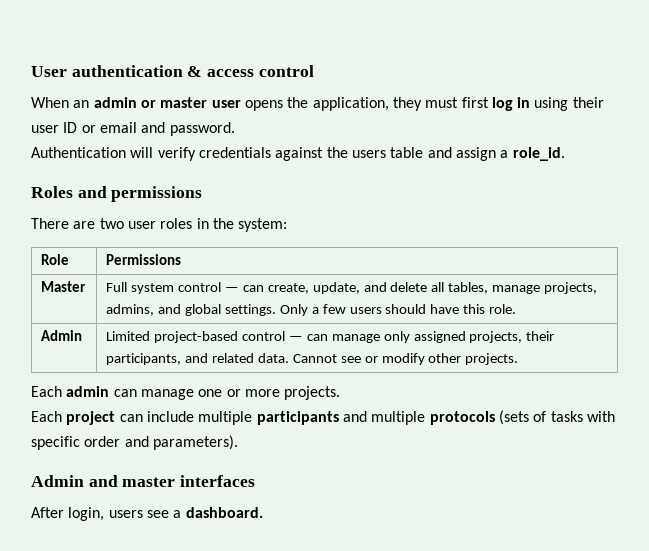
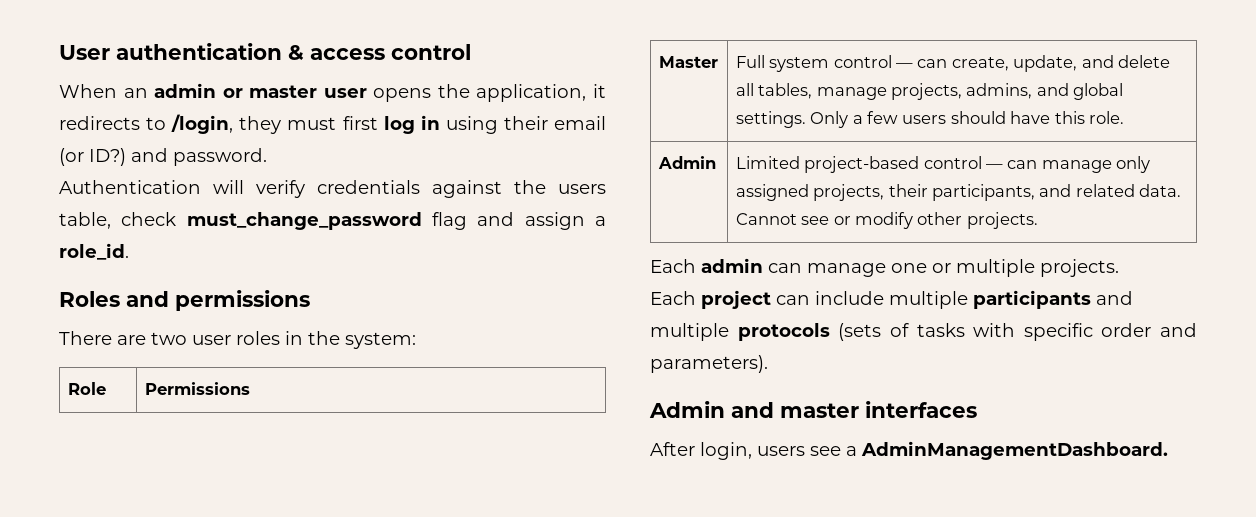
(389, 104) none -> [592,84,606,98] [59,114,234,134] it redirects to /login,
[31,122,137,133] user ID or email -> [554,116,607,130] [59,148,126,166] email (or ID?)
[390,147,424,158] table -> [59,212,467,230] table, check must_change_password flag
[244,389,280,397] more -> [956,259,1035,277] multiple
[185,507,263,518] dashboard. -> [861,441,1168,460] AdminManagementDashboard.

